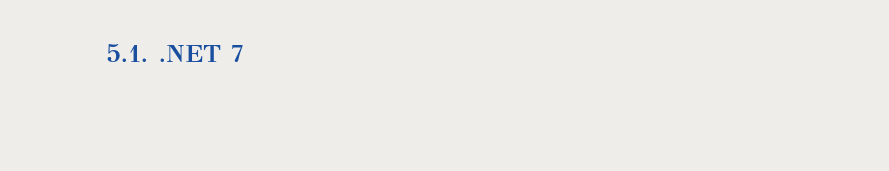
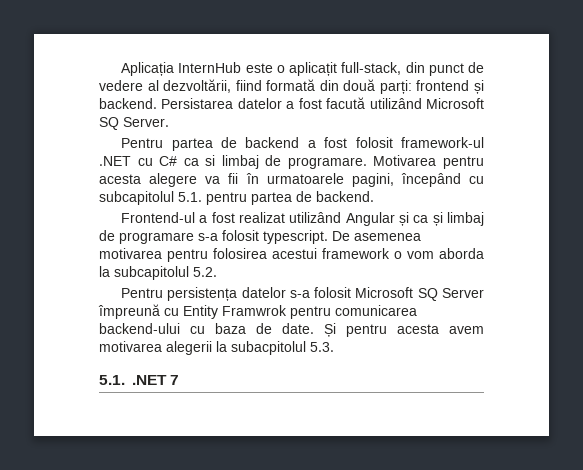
(106, 53) none -> [121,62,484,76] [99,79,484,94] [99,97,484,109] [99,117,169,130] [121,137,484,151] [99,155,484,169] [99,173,484,187] [99,191,374,205] [121,212,485,226] [99,230,421,244] [99,248,484,262] [99,266,217,280] [121,287,484,301] [98,304,417,319] [99,323,484,337] [99,341,334,355] Aplicația InternHub este o aplicațit full-stack, din punct de vedere al dezvoltării, fiind formată din două parți: frontend și backend. Persistarea datelor a fost facută utilizând Microsoft SQ Server. // Pentru partea de backend a fost folosit framework-ul .NET cu C# ca si limbaj de programare. Motivarea pentru acesta alegere va fii în urmatoarele pagini, începând cu subcapitolul 5.1. pentru partea de backend. // Frontend-ul a fost realizat utilizând Angular și ca și limbaj de programare s-a folosit typescript. De asemenea motivarea pentru folosirea acestui framework o vom aborda la subcapitolul 5.2. // Pentru persistența datelor s-a folosit Microsoft SQ Server împreună cu Entity Framwrok pentru comunicarea backend-ului cu baza de date. Și pentru acesta avem motivarea alegerii la subacpitolul 5.3. //

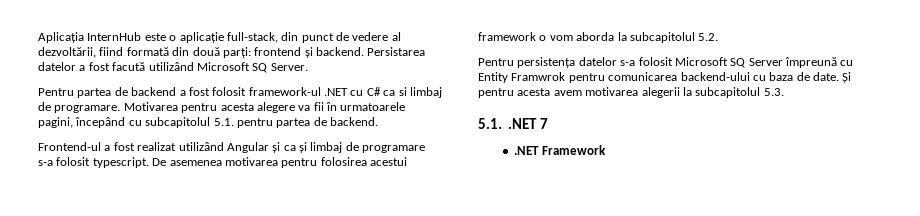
[289,62,338,76] aplicațit -> [179,32,224,43] aplicație
[231,341,306,355] subacpitolul -> [695,87,761,98] subcapitolul
(180, 380) none -> [514,145,606,155] // .NET Framework

